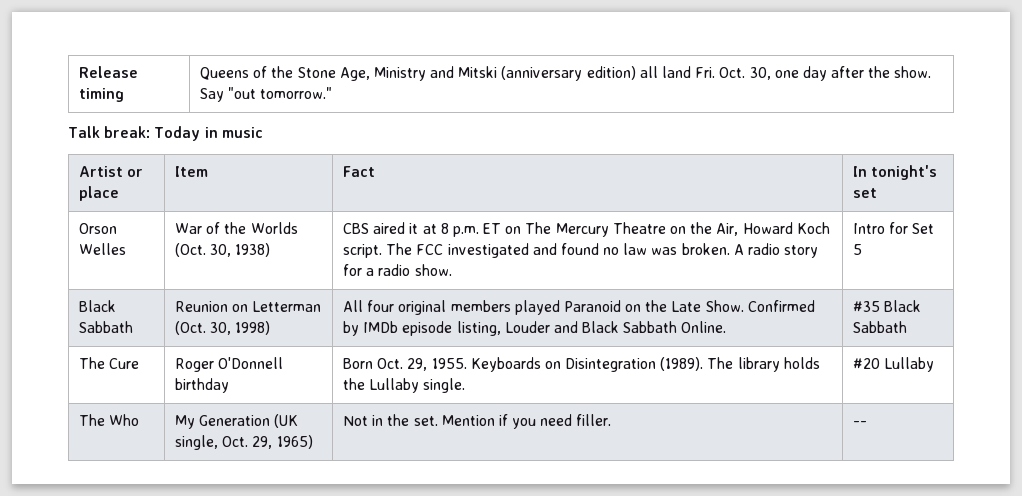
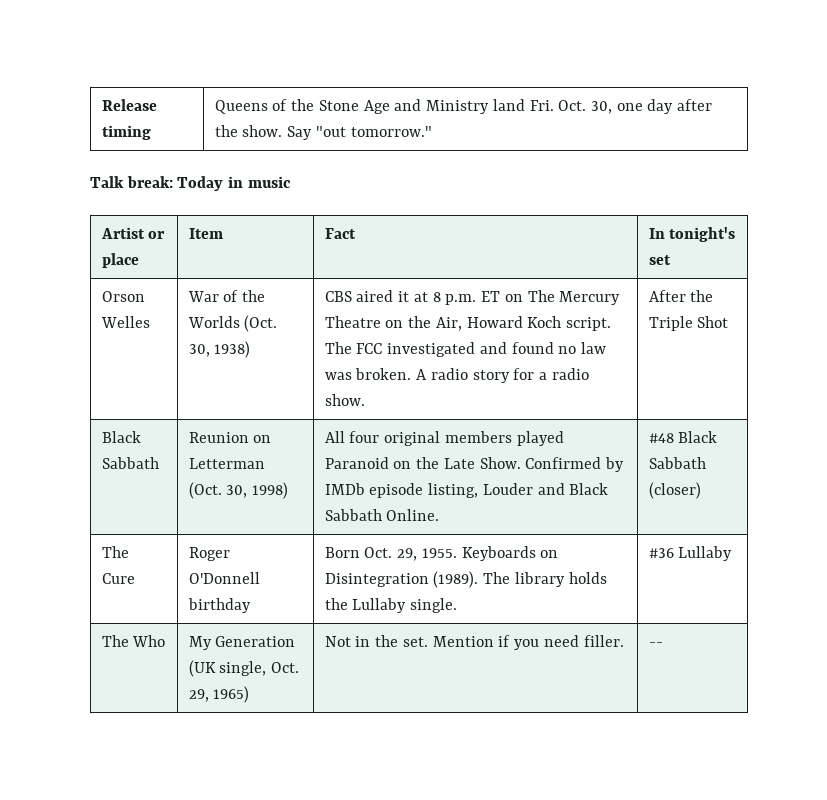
[339,66,658,81] Age, Ministry and Mitski (anniversary edition) all -> [363,99,490,114] Age and Ministry
[852,222,935,234] [852,244,862,255] Intro for Set 5 -> [648,290,714,302] [648,316,729,331] After the Triple Shot
[852,300,922,312] [852,321,907,333] #35 Black Sabbath -> [648,431,718,443] [648,457,706,469] [648,482,701,499] #48 Black Sabbath (closer)
[852,358,880,369] #20 -> [648,548,674,558] #36

